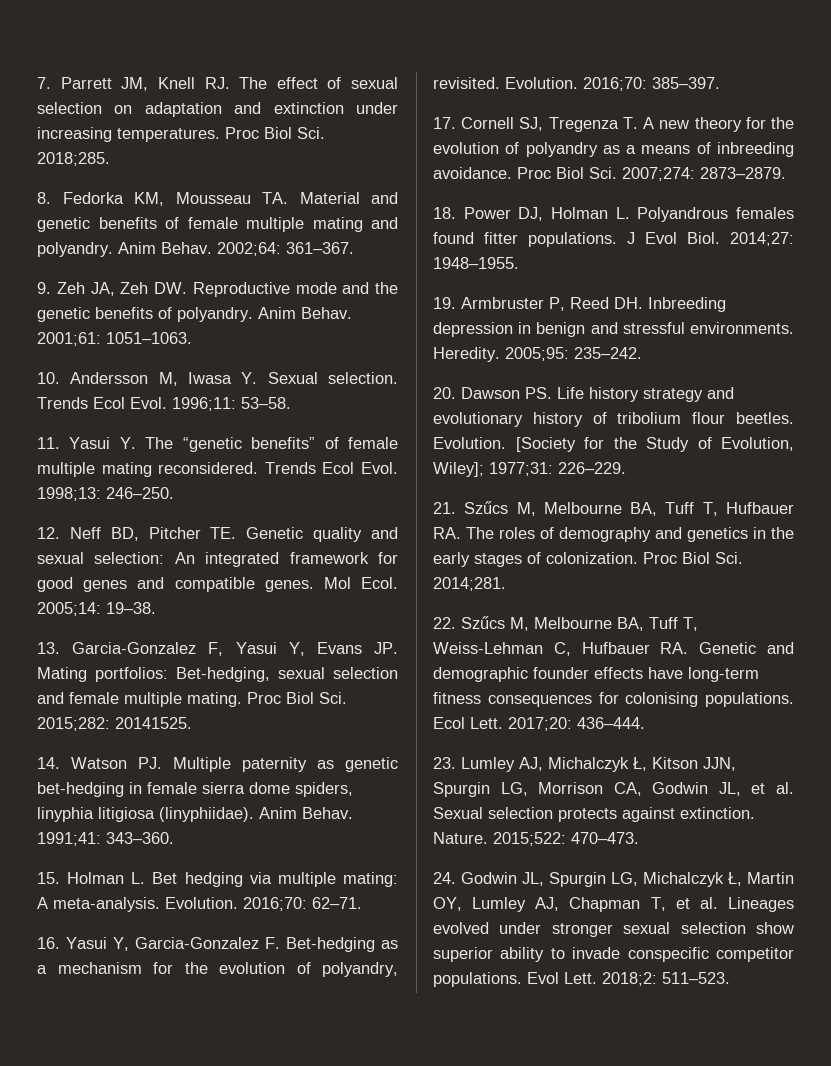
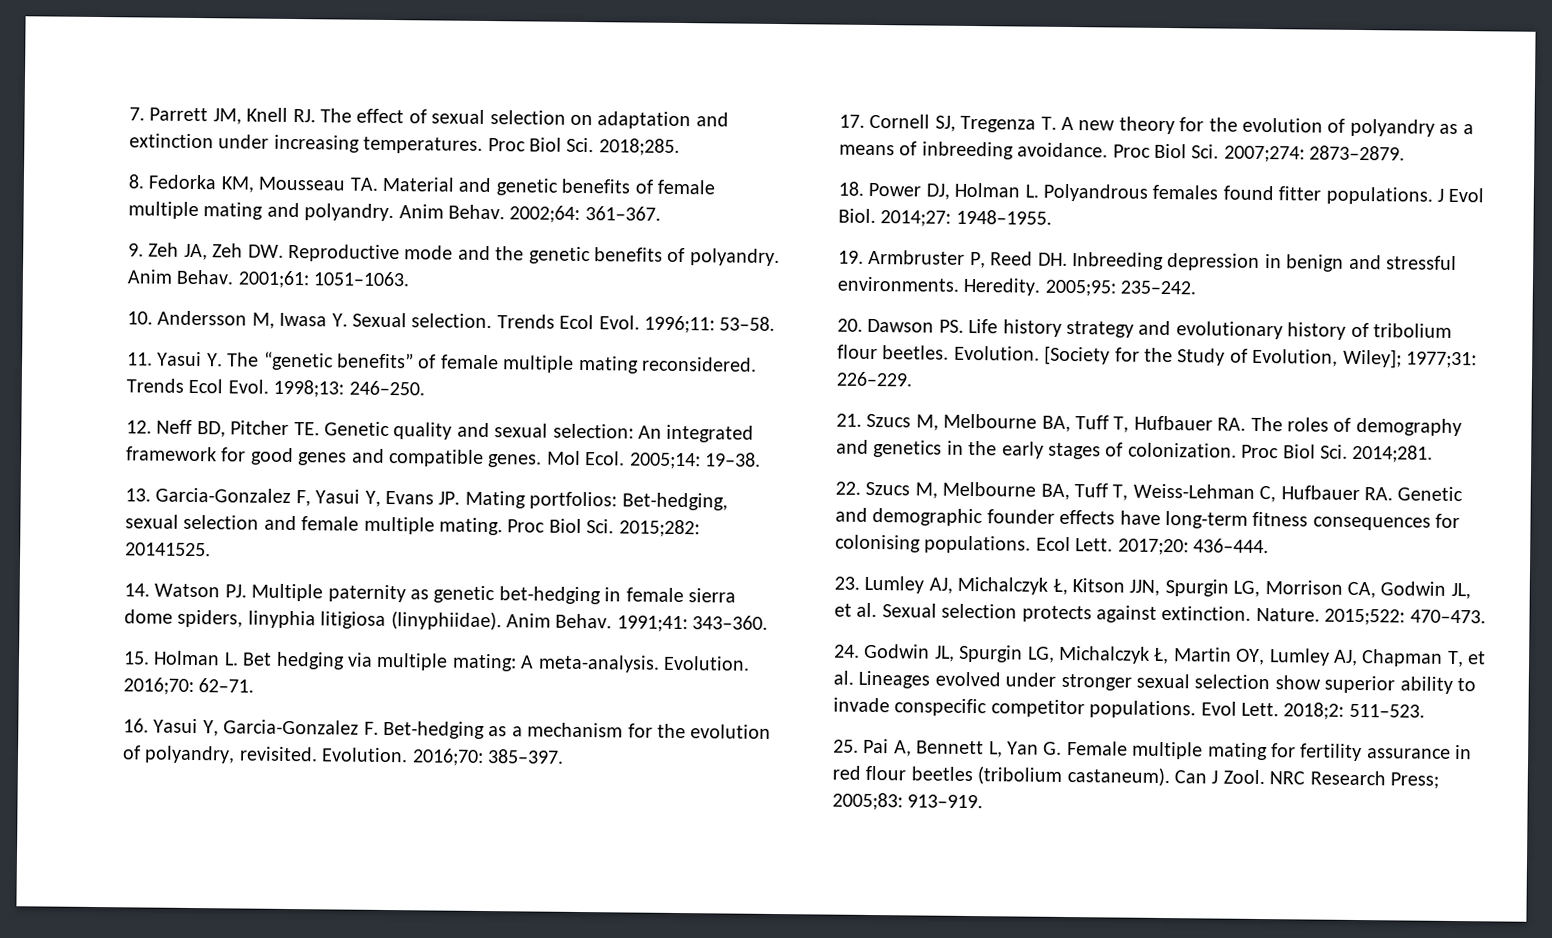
[464,501,509,514] Szűcs -> [866,413,912,428] Szucs
[461,616,505,629] Szűcs -> [865,481,911,496] Szucs
(730, 978) none -> [833,738,1473,762] [832,765,1439,789] [832,792,984,811] // 25. Pai A, Bennett L, Yan G. Female multiple mating for fertility assurance in red flour beetles (tribolium castaneum). Can J Zool. NRC Research Press; 2005;83: 913–919.

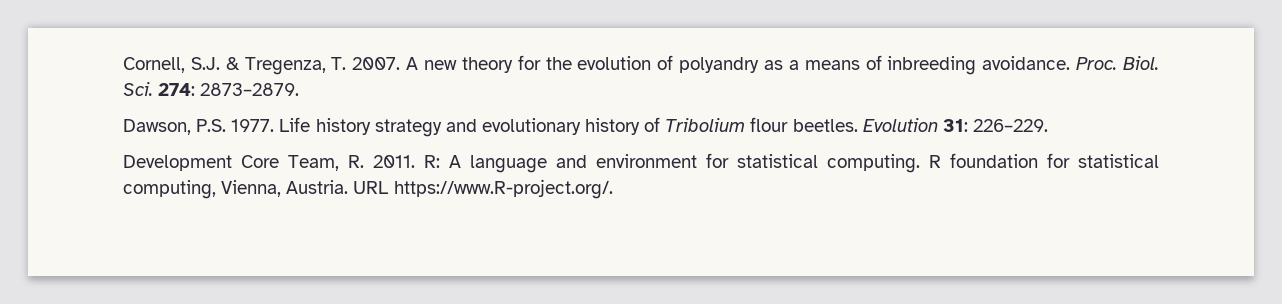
[129,107,729,130] [129,133,680,156] [128,174,715,196] [128,201,661,223] [128,242,780,267] [127,269,411,289] [127,310,776,334] [127,351,757,374] [126,378,425,398] [126,419,755,443] [126,446,761,470] [125,487,728,511] [125,514,700,538] [125,542,211,557] [124,583,736,605] [124,609,769,633] [123,650,750,673] [123,677,255,696] [123,718,772,740] [122,745,564,766] [839,113,1057,133] 7. Parrett JM, Knell RJ. The effect of sexual selection on adaptation and extinction under increasing temperatures. Proc Biol Sci. 2018;285. // 8. Fedorka KM, Mousseau TA. Material and genetic benefits of female multiple mating and polyandry. Anim Behav. 2002;64: 361–367. // 9. Zeh JA, Zeh DW. Reproductive mode and the genetic benefits of polyandry. Anim Behav. 2001;61: 1051–1063. // 10. Andersson M, Iwasa Y. Sexual selection. Trends Ecol Evol. 1996;11: 53–58. // 11. Yasui Y. The “genetic benefits” of female multiple mating reconsidered. Trends Ecol Evol. 1998;13: 246–250. // 12. Neff BD, Pitcher TE. Genetic quality and sexual selection: An integrated framework for good genes and compatible genes. Mol Ecol. 2005;14: 19–38. // 13. Garcia-Gonzalez F, Yasui Y, Evans JP. Mating portfolios: Bet-hedging, sexual selection and female multiple mating. Proc Biol Sci. 2015;282: 20141525. // 14. Watson PJ. Multiple paternity as genetic bet-hedging in female sierra dome spiders, linyphia litigiosa (linyphiidae). Anim Behav. 1991;41: 343–360. // 15. Holman L. Bet hedging via multiple mating: A meta-analysis. Evolution. 2016;70: 62–71. // 16. Yasui Y, Garcia-Gonzalez F. Bet-hedging as a mechanism for the evolution of polyandry, revisited. Evolution. 2016;70: 385–397. // 17. Cornell SJ, Tregenza T. -> [123,57,401,75] Cornell, S.J. & Tregenza, T. 2007.
[1112,143,1406,163] [838,181,1485,205] [838,208,1052,227] [838,249,1457,272] [837,276,1197,297] [837,318,964,333] Proc Biol Sci. 2007;274: 2873–2879. // 18. Power DJ, Holman L. Polyandrous females found fitter populations. J Evol Biol. 2014;27: 1948–1955. // 19. Armbruster P, Reed DH. Inbreeding depression in benign and stressful environments. Heredity. 2005;95: 235–242. // 20. Dawson PS. -> [1076,56,1160,70] [123,82,300,96] [123,119,275,135] Proc. Biol. Sci. 274: 2873–2879. // Dawson, P.S. 1977.
[1373,323,1452,338] tribolium -> [665,118,746,132] Tribolium
[953,345,1477,369] [836,371,913,387] [836,413,1462,437] [836,439,1434,463] [835,481,1464,503] [835,507,1461,531] [835,534,1269,556] [834,575,1471,600] [834,602,1486,626] [834,643,1487,668] [833,670,1476,694] [833,697,1425,720] [833,738,1473,762] [832,765,1439,789] [832,792,984,811] Evolution. [Society for the Study of Evolution, Wiley]; 1977;31: 226–229. // 21. Szucs M, Melbourne BA, Tuff T, Hufbauer RA. The roles of demography and genetics in the early stages of colonization. Proc Biol Sci. 2014;281. // 22. Szucs M, Melbourne BA, Tuff T, Weiss-Lehman C, Hufbauer RA. Genetic and demographic founder effects have long-term fitness consequences for colonising populations. Ecol Lett. 2017;20: 436–444. // 23. Lumley AJ, Michalczyk Ł, Kitson JJN, Spurgin LG, Morrison CA, Godwin JL, et al. Sexual selection protects against extinction. Nature. 2015;522: 470–473. // 24. Godwin JL, Spurgin LG, Michalczyk Ł, Martin OY, Lumley AJ, Chapman T, et al. Lineages evolved under stronger sexual selection show superior ability to invade conspecific competitor populations. Evol Lett. 2018;2: 511–523. // 25. Pai A, Bennett L, Yan G. Female multiple mating for fertility assurance in red flour beetles (tribolium castaneum). Can J Zool. NRC Research Press; 2005;83: 913–919. -> [862,118,1048,132] [123,153,1159,173] [123,179,613,199] Evolution 31: 226–229. // Development Core Team, R. 2011. R: A language and environment for statistical computing. R foundation for statistical computing, Vienna, Austria. URL https://www.R-project.org/.

